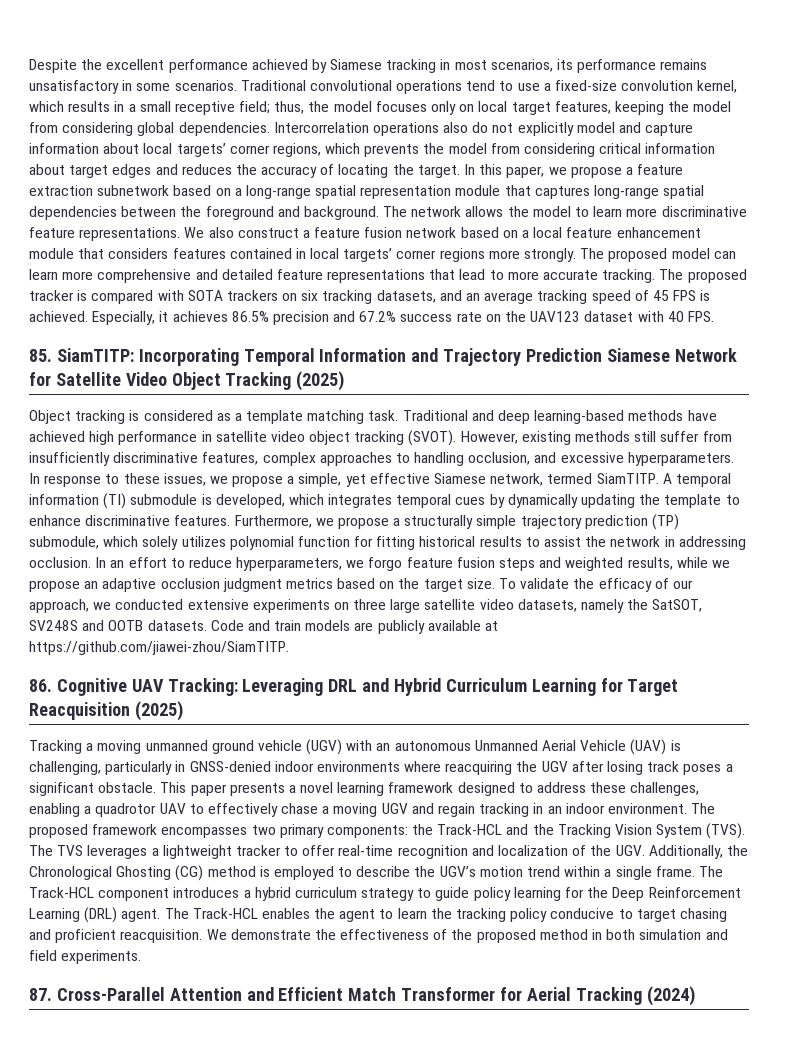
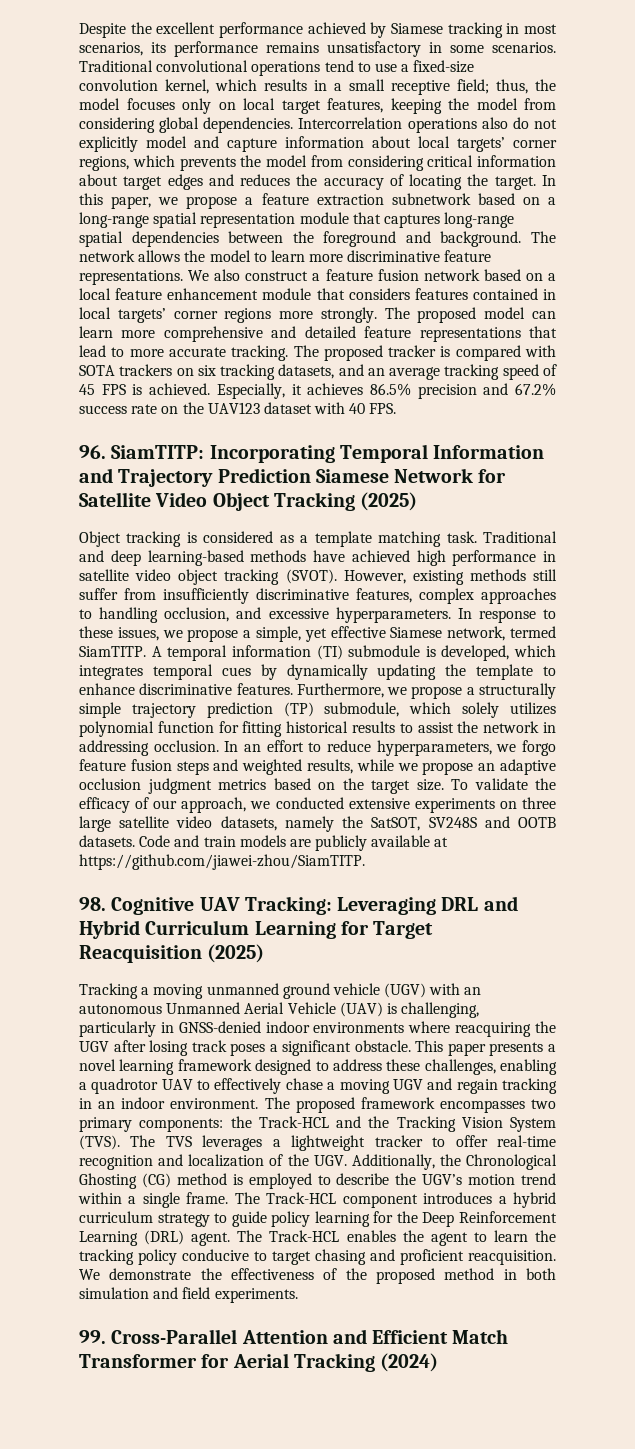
[29,349,52,362] 85. -> [79,445,106,459] 96.
[29,679,52,692] 86. -> [79,897,106,911] 98.
[29,988,52,1001] 87. -> [79,1330,106,1344] 99.

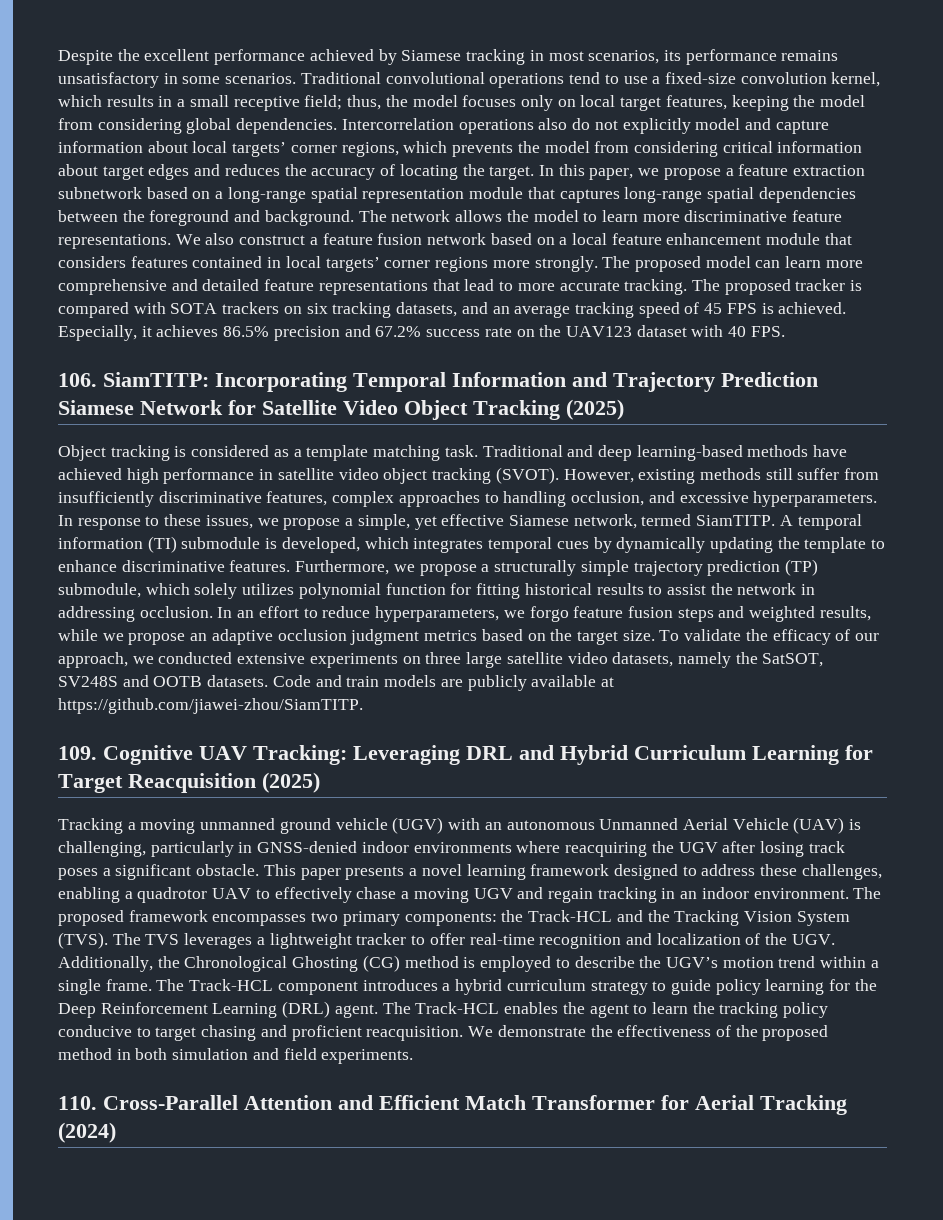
[79,445,106,459] 96. -> [58,373,97,387] 106.
[79,897,106,911] 98. -> [58,746,97,760] 109.
[79,1330,106,1344] 99. -> [58,1096,97,1110] 110.

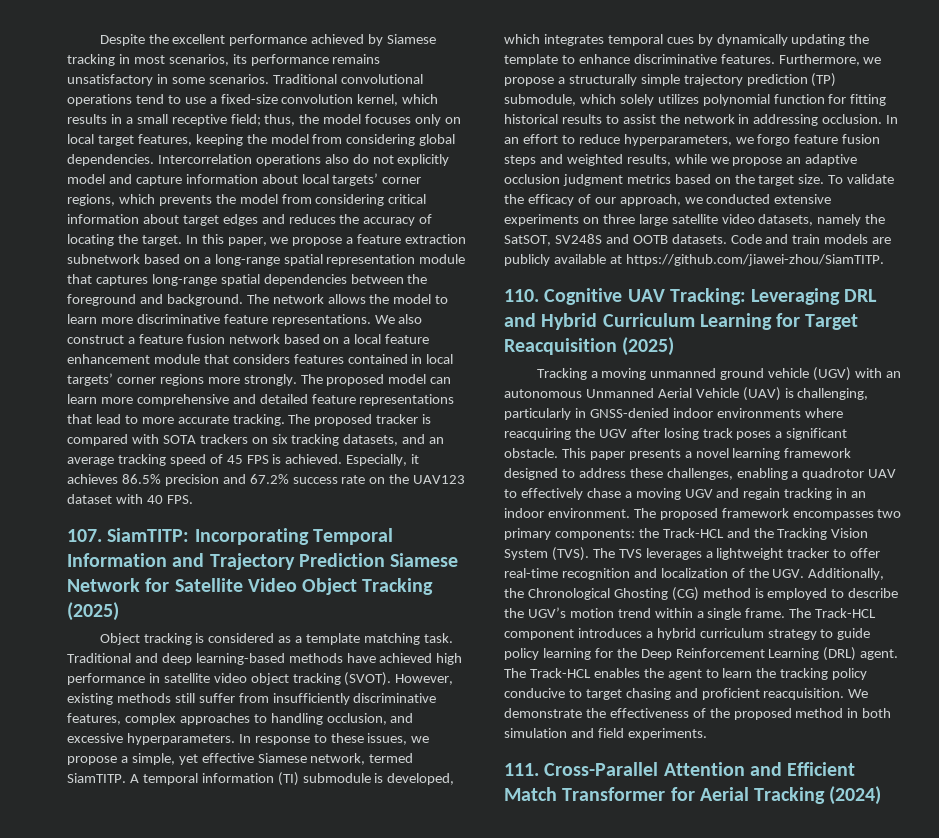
[58,373,97,387] 106. -> [67,529,102,542] 107.
[58,746,97,760] 109. -> [504,289,539,302] 110.
[58,1096,97,1110] 110. -> [504,763,539,776] 111.

